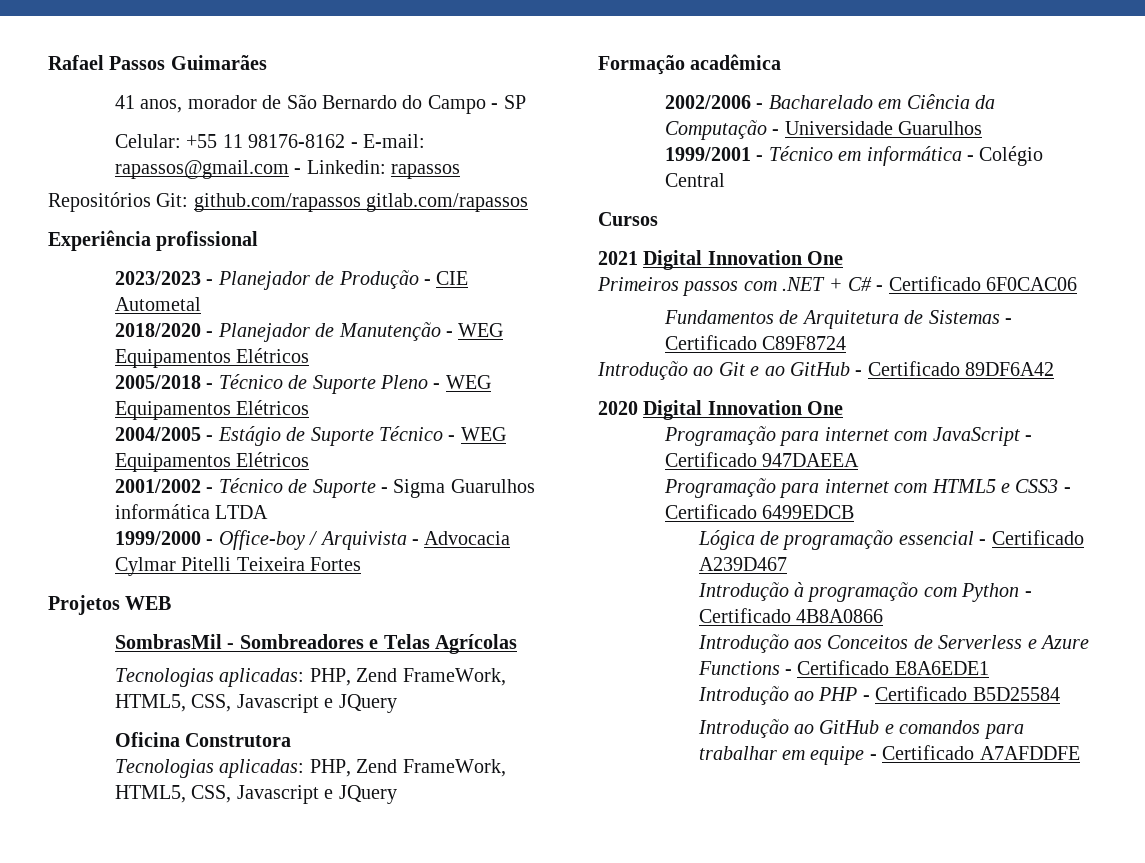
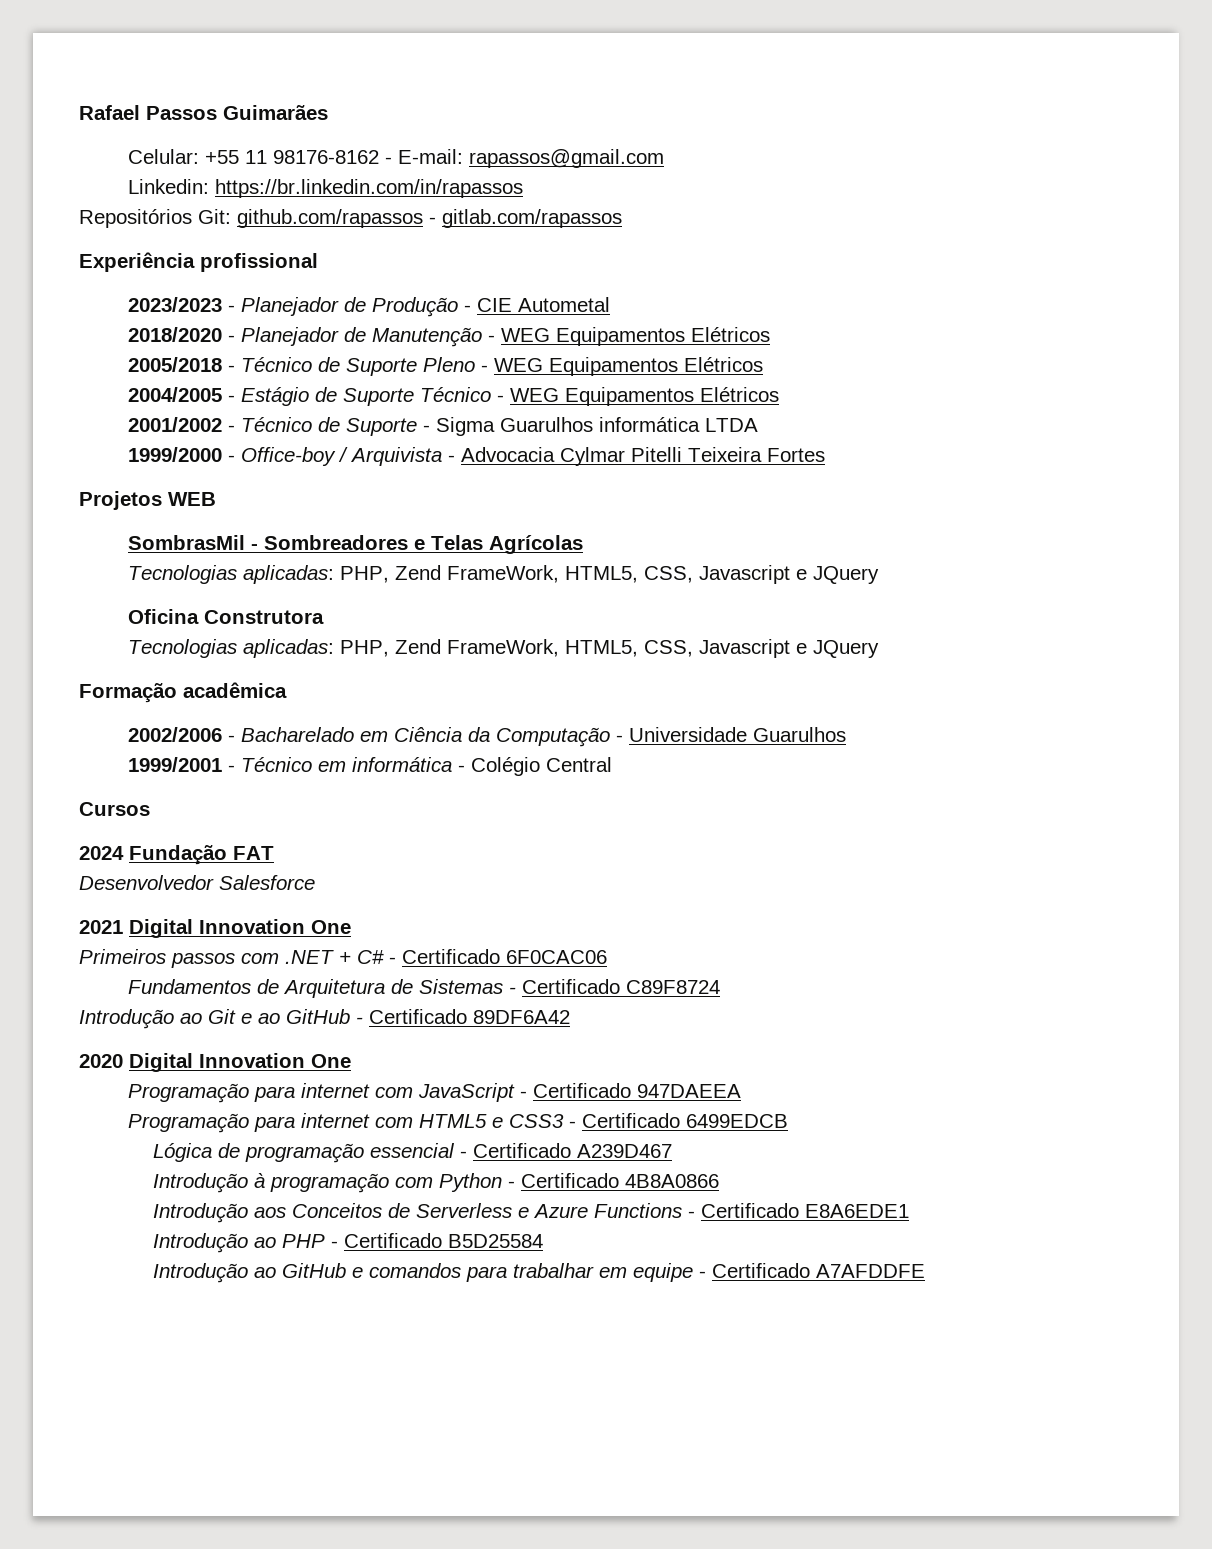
[115,94,526,114] // 41 anos, morador de São Bernardo do Campo - SP -> (328, 112) none
[294,160,461,179] - Linkedin: rapassos -> [128,179,524,198] // Linkedin: https://br.linkedin.com/in/rapassos
(361, 202) none -> [429,217,436,224] -
(658, 219) none -> [79,845,274,865] [79,875,315,890] // 2024 Fundação FAT // Desenvolvedor Salesforce

